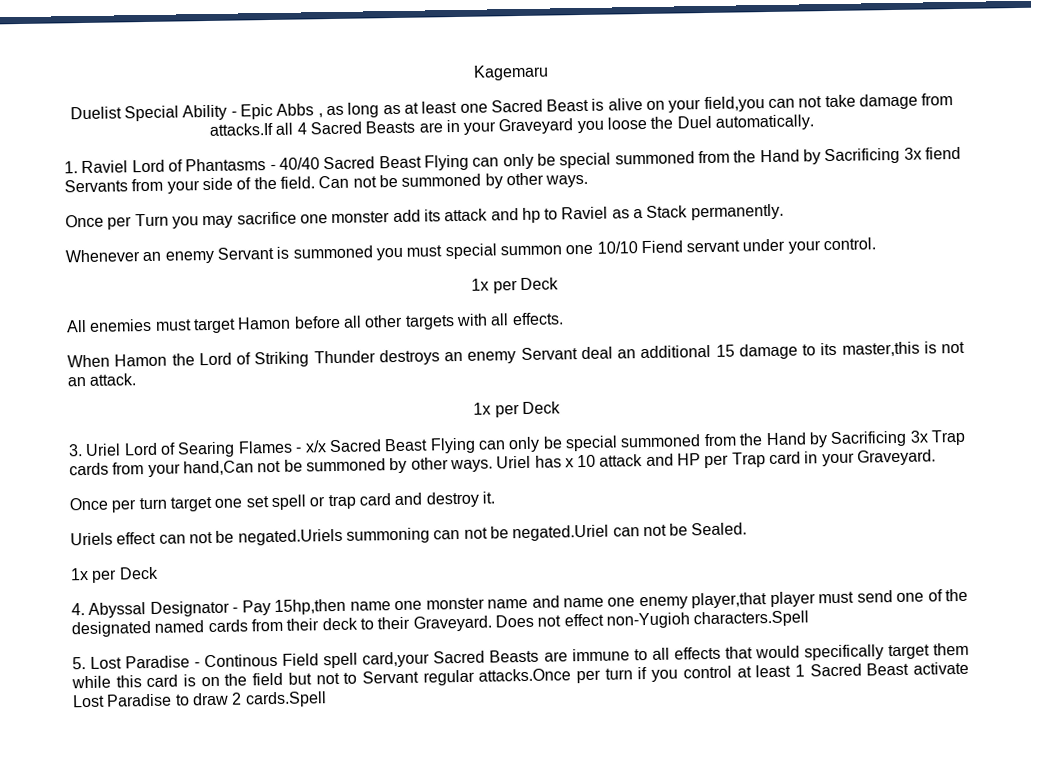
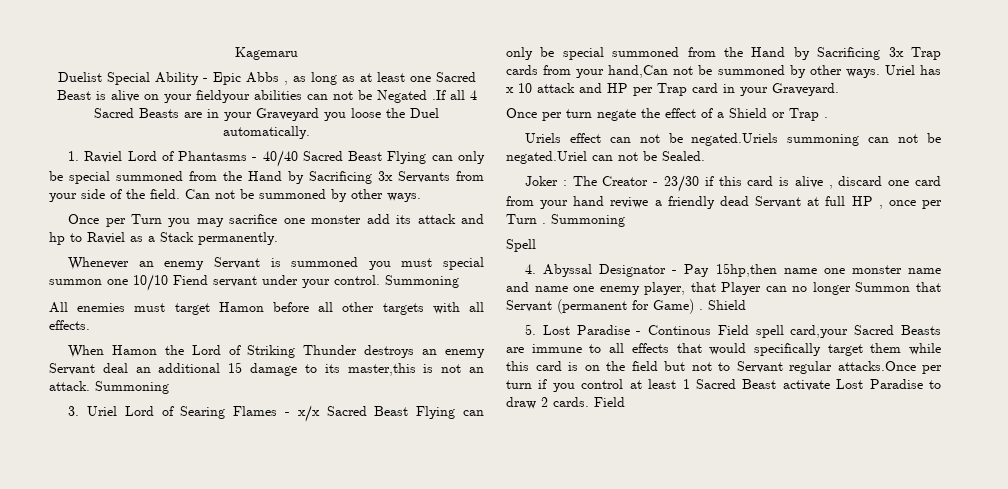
[703,93,954,113] [208,122,273,136] field,you can not take damage from attacks.If -> [195,90,446,103] fieldyour abilities can not be Negated .If
[925,146,962,160] fiend -> (393, 176) none
[471,277,559,294] // 1x per Deck -> [385,275,459,288] Summoning
[473,401,561,418] // 1x per Deck -> [95,381,169,394] Summoning
[169,491,495,512] target one set spell or trap card and destroy it. -> [597,108,828,121] negate the effect of a Shield or Trap .
[70,566,159,583] 1x per Deck -> [525,175,942,192] [506,196,942,209] [506,214,625,227] [506,239,536,252] Joker : The Creator - 23/30 if this card is alive , discard one card from your hand reviwe a friendly dead Servant at full HP , once per Turn . Summoning // Spell
[691,588,969,609] [71,610,810,638] player,that player must send one of the designated named cards from their deck to their Graveyard. Does not effect non-Yugioh characters.Spell -> [644,282,941,295] [506,299,746,314] player, that Player can no longer Summon that Servant (permanent for Game) . Shield
[244,691,327,708] cards.Spell -> [553,397,625,407] cards. Field

